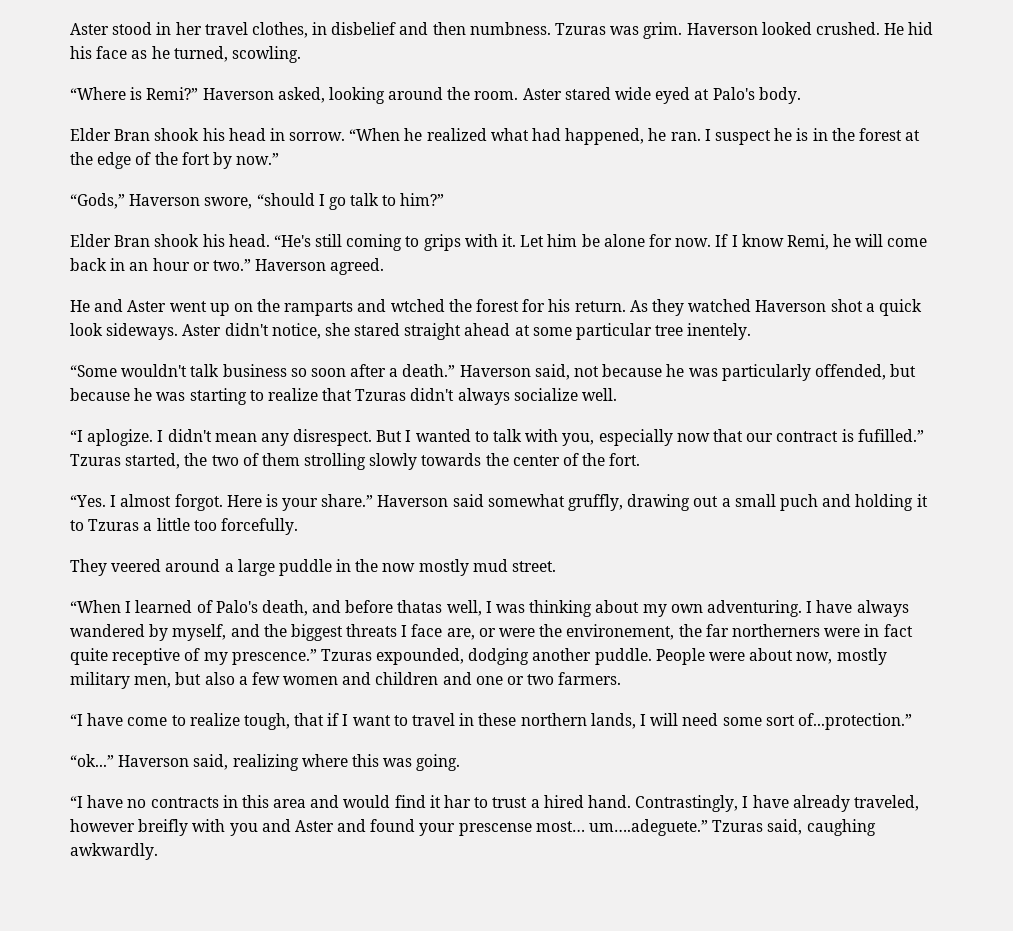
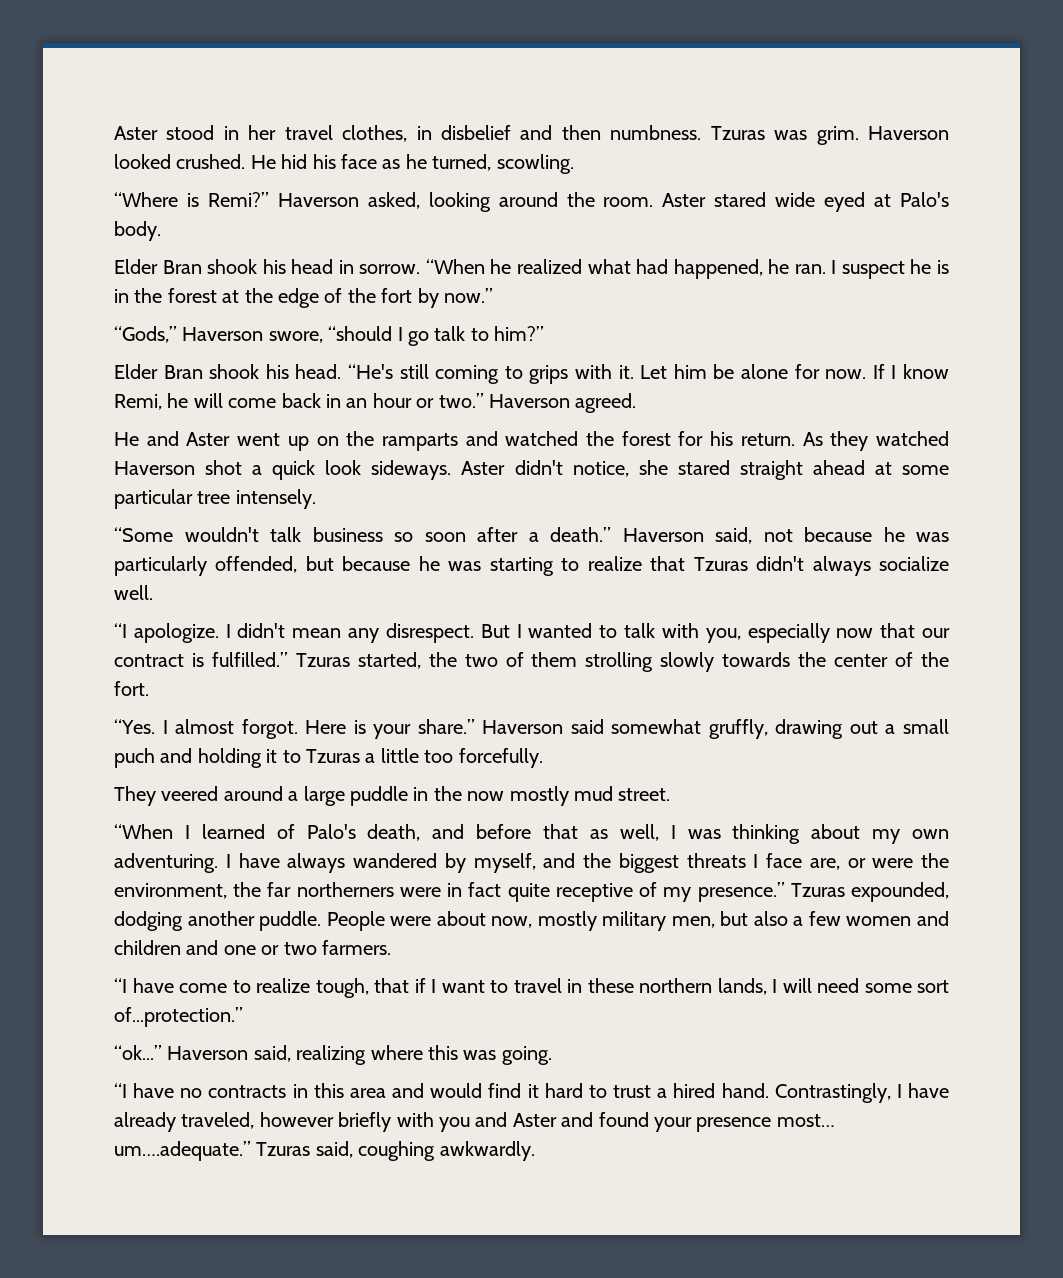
[390,299,445,312] wtched -> [505,431,579,446] watched
[687,323,752,340] inentely. -> [235,489,316,509] intensely.
[87,429,154,446] aplogize. -> [133,623,219,643] apologize.
[857,429,924,442] fufilled.” -> [211,652,288,667] fulfilled.”
[397,600,443,613] thatas -> [543,824,608,839] that as
[566,624,675,640] environement, -> [114,883,227,899] environment,
[231,649,317,665] prescence.” -> [697,882,785,902] presence.”
[444,795,472,808] har -> [544,1083,583,1098] hard
[138,819,189,836] breifly -> [338,1112,392,1132] briefly
[458,819,709,836] prescense most… um….adeguete.” -> [696,1114,835,1132] [114,1141,251,1161] presence most… um….adequate.”
[806,819,876,836] caughing -> [358,1141,436,1161] coughing

